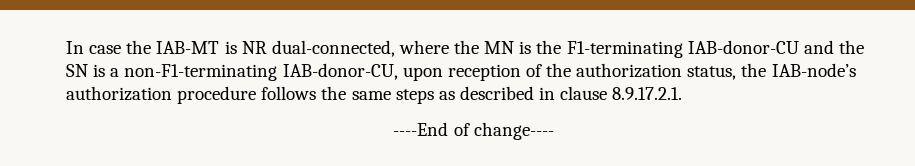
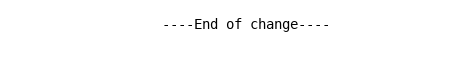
[66,40,864,58] [66,63,856,81] [66,86,683,104] In case the IAB-MT is NR dual-connected, where the MN is the F1-terminating IAB-donor-CU and the SN is a non-F1-terminating IAB-donor-CU, upon reception of the authorization status, the IAB-node’s authorization procedure follows the same steps as described in clause 8.9.17.2.1. // -> (161, 23) none

